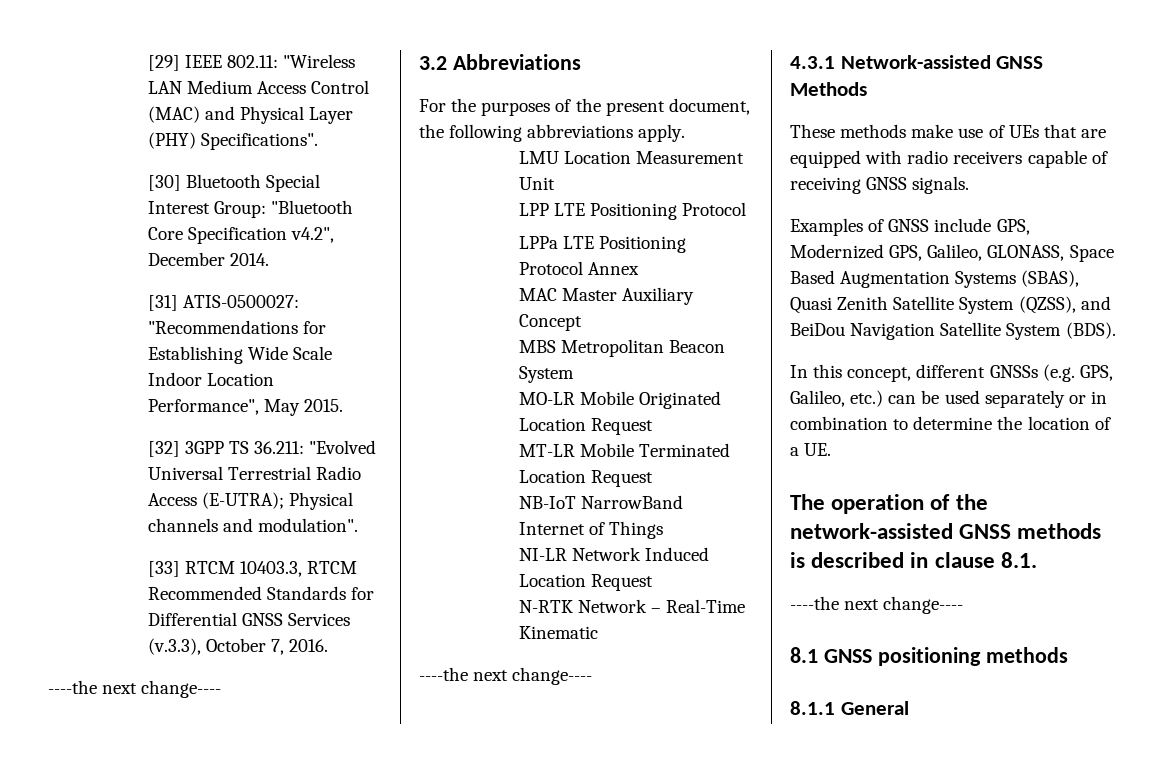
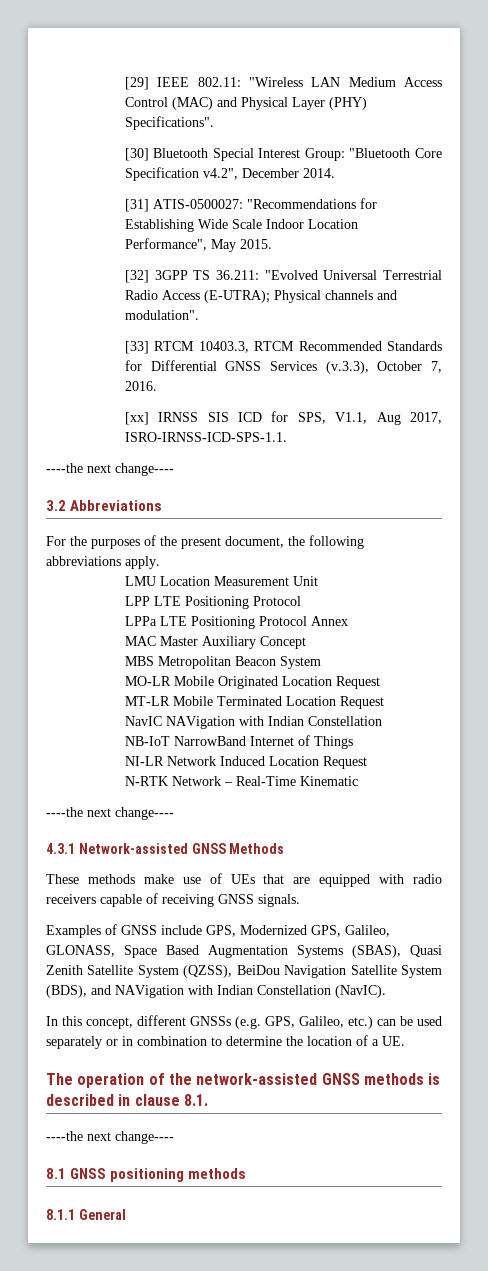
(328, 645) none -> [124,411,442,425] [124,432,287,442] // [xx] IRNSS SIS ICD for SPS, V1.1, Aug 2017, ISRO-IRNSS-ICD-SPS-1.1.
(653, 478) none -> [124,716,382,729] // NavIC NAVigation with Indian Constellation
[1080,296,1111,310] and -> (233, 971) none
[1065,322,1116,339] (BDS). -> [46,985,386,998] (BDS), and NAVigation with Indian Constellation (NavIC).

